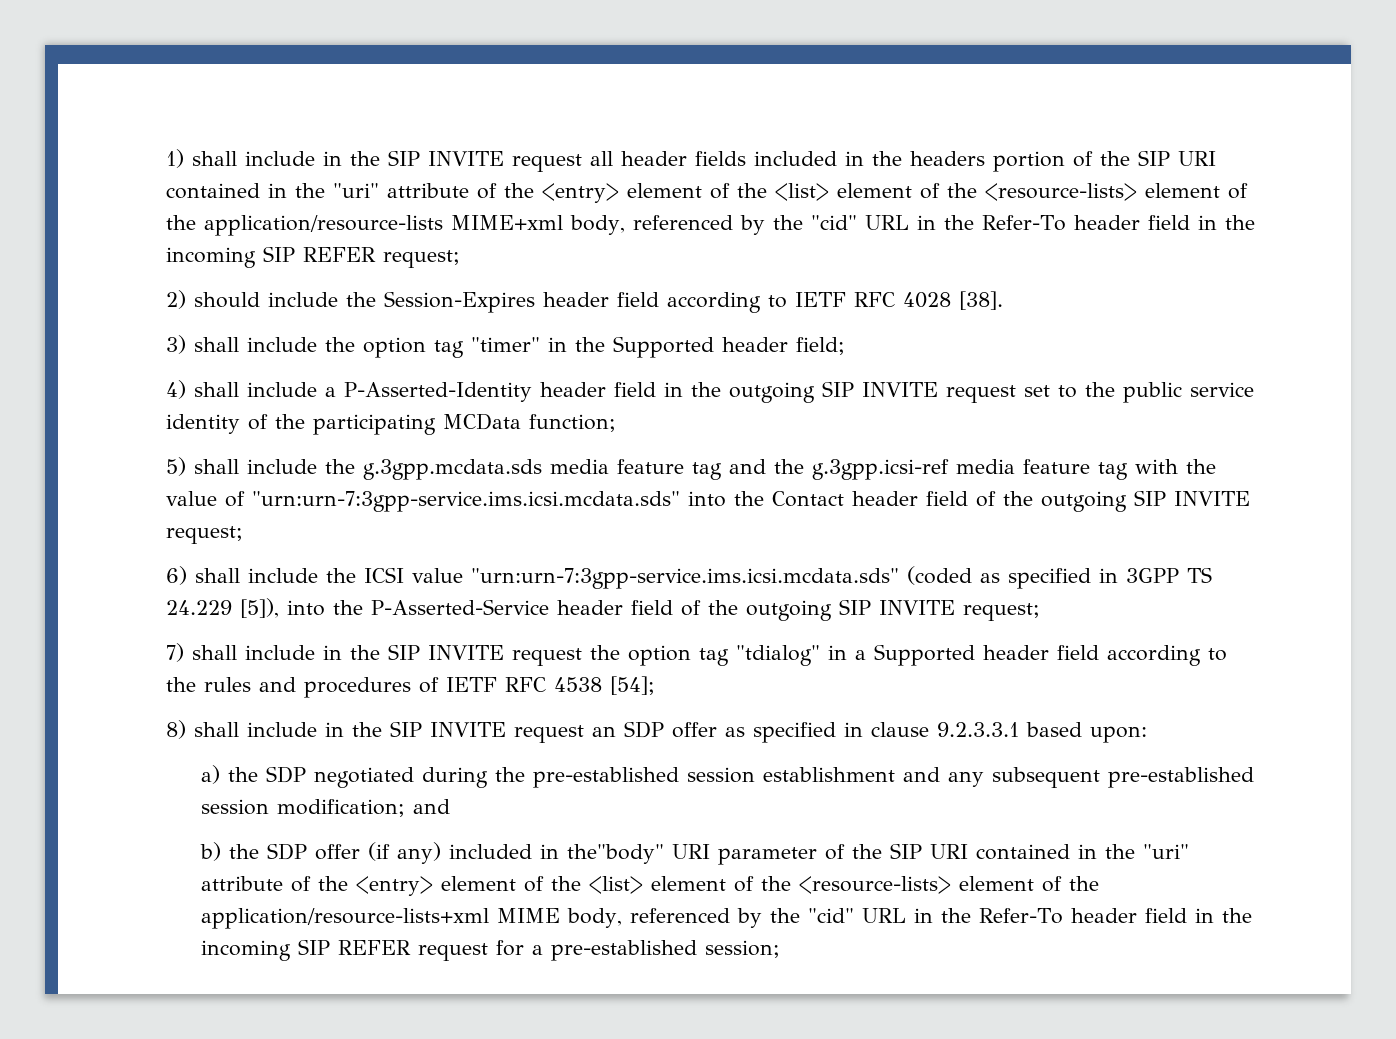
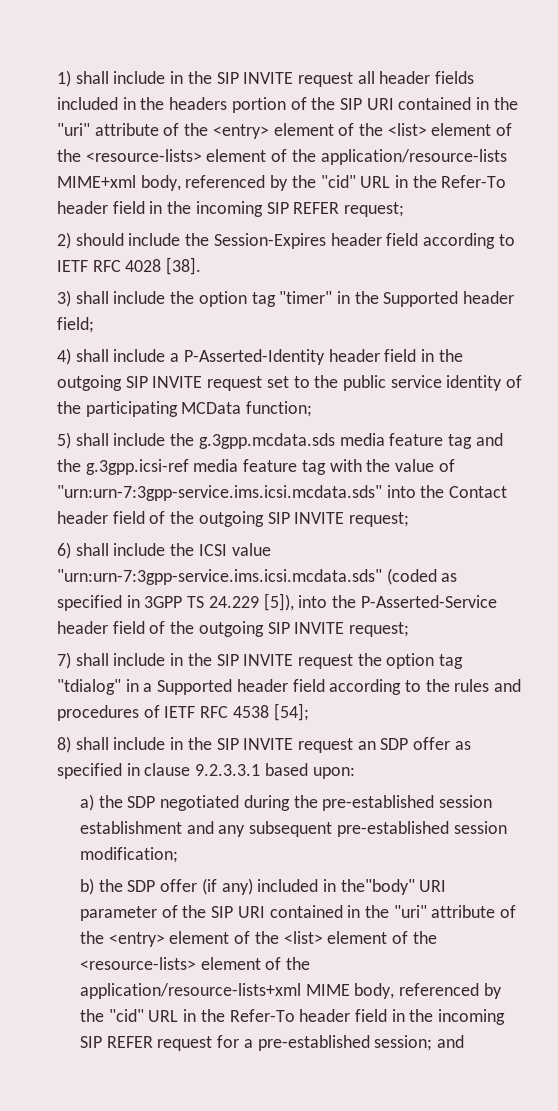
[413,799,451,814] and -> (178, 855) none
(781, 949) none -> [436,1035,464,1048] and

